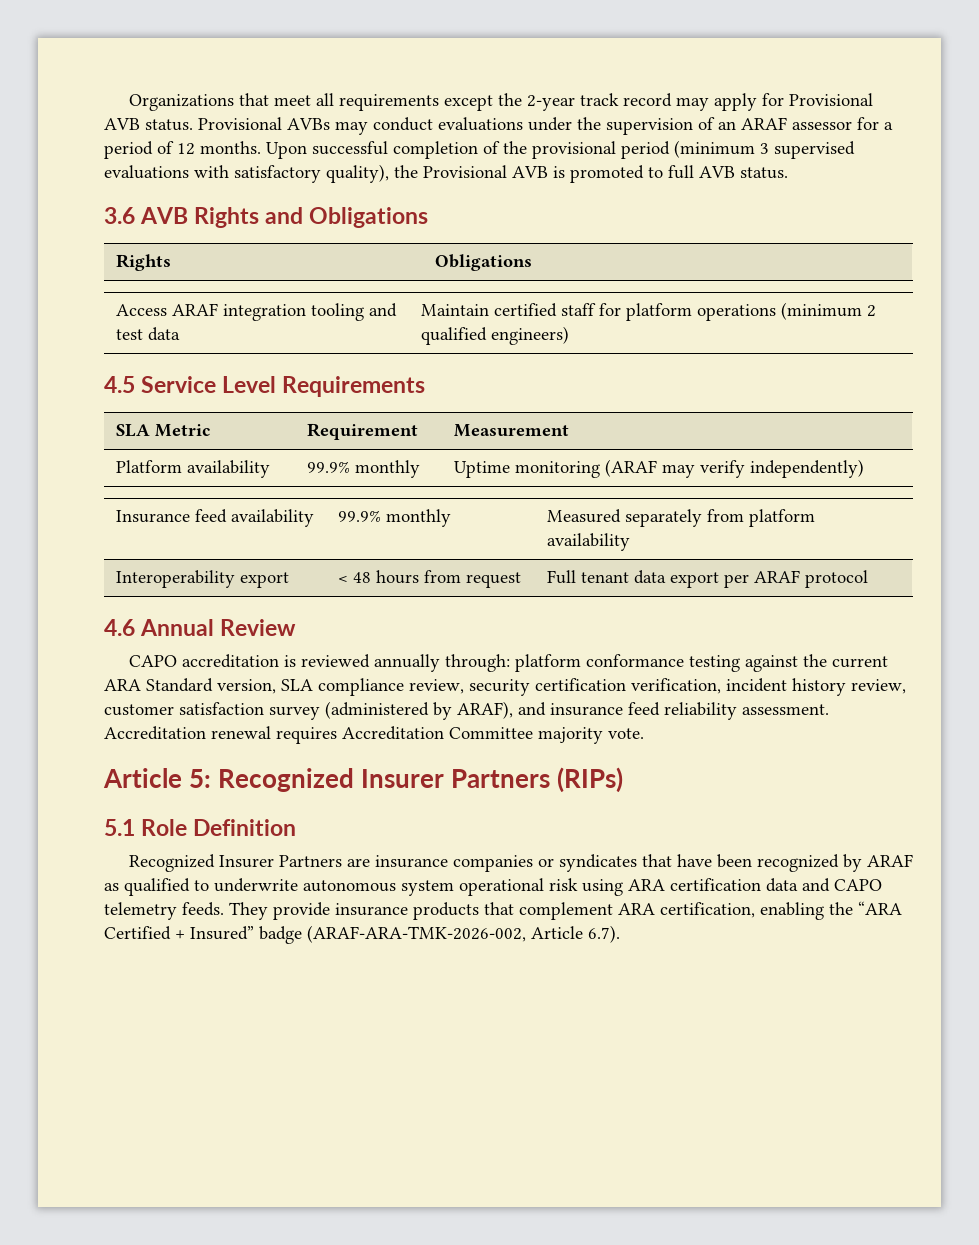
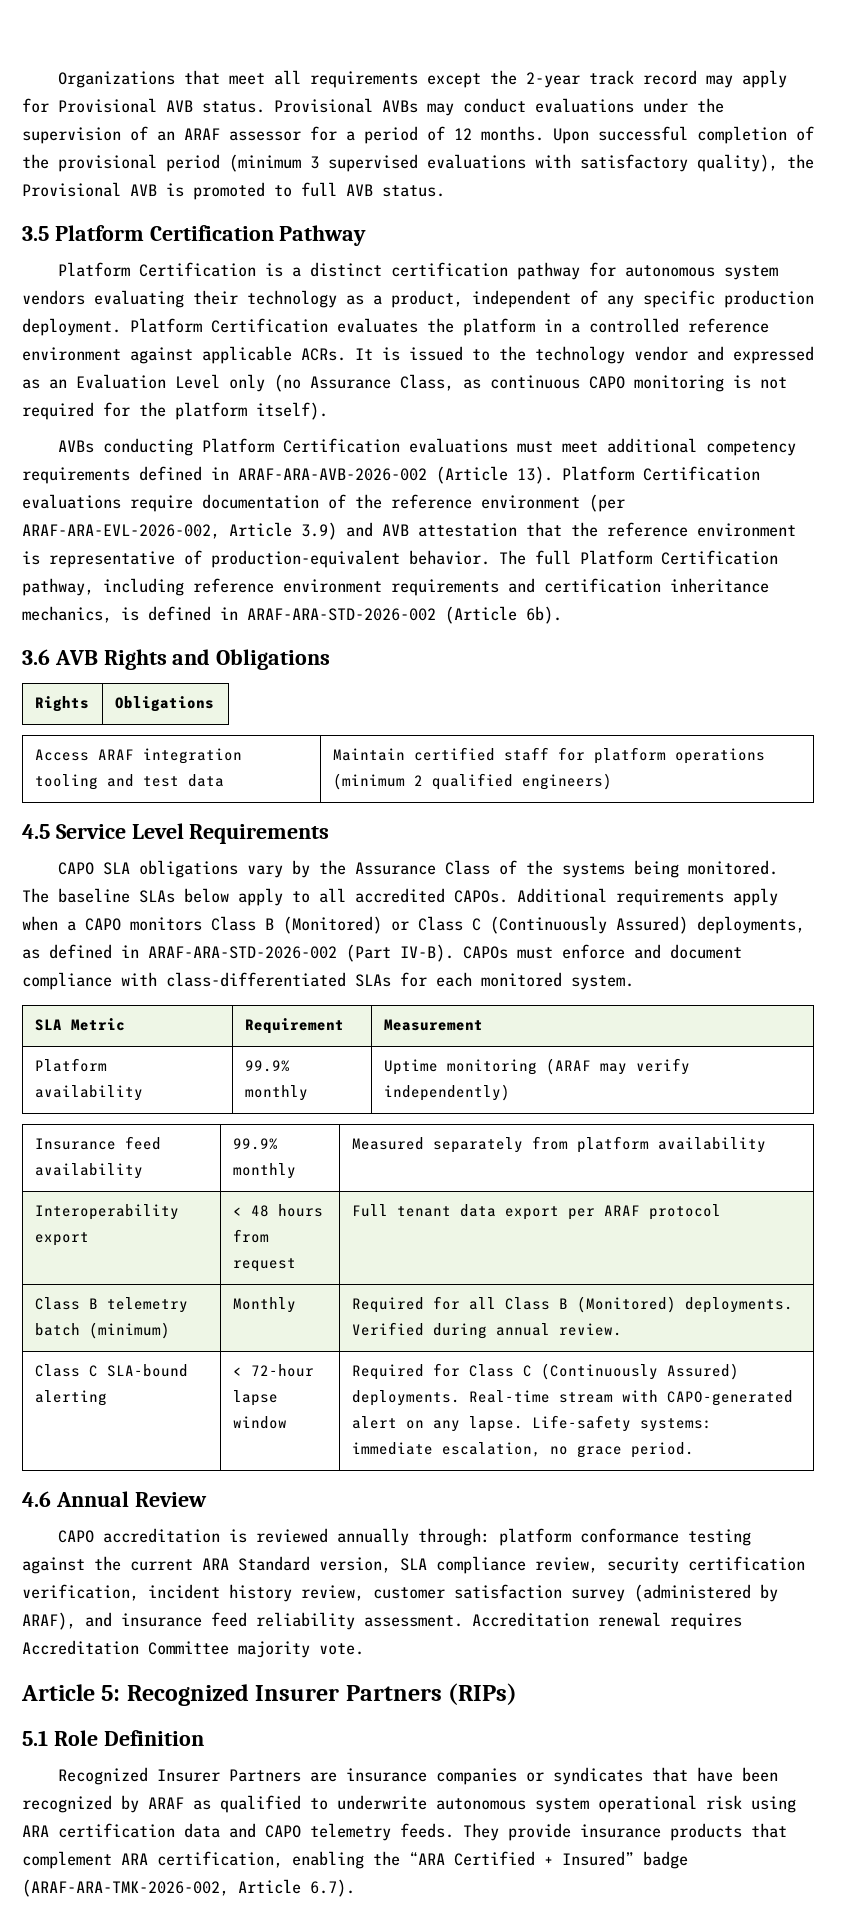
(788, 173) none -> [22,225,367,246] [58,262,779,280] [22,290,814,308] [22,318,769,336] [22,346,814,364] [22,374,787,392] [22,402,328,420] [58,438,797,456] [22,466,760,484] [22,494,625,512] [22,522,796,540] [22,550,778,568] [22,578,769,596] [22,606,562,624] // 3.5 Platform Certification Pathway // Platform Certification is a distinct certification pathway for autonomous system vendors evaluating their technology as a product, independent of any specific production deployment. Platform Certification evaluates the platform in a controlled reference environment against applicable ACRs. It is issued to the technology vendor and expressed as an Evaluation Level only (no Assurance Class, as continuous CAPO monitoring is not required for the platform itself). // AVBs conducting Platform Certification evaluations must meet additional competency requirements defined in ARAF-ARA-AVB-2026-002 (Article 13). Platform Certification evaluations require documentation of the reference environment (per ARAF-ARA-EVL-2026-002, Article 3.9) and AVB attestation that the reference environment is representative of production-equivalent behavior. The full Platform Certification pathway, including reference environment requirements and certification inheritance mechanics, is defined in ARAF-ARA-STD-2026-002 (Article 6b).
(426, 386) none -> [58,860,779,878] [22,888,778,906] [22,916,805,934] [22,944,742,962] [22,972,634,990] // CAPO SLA obligations vary by the Assurance Class of the systems being monitored. The baseline SLAs below apply to all accredited CAPOs. Additional requirements apply when a CAPO monitors Class B (Monitored) or Class C (Continuously Assured) deployments, as defined in ARAF-ARA-STD-2026-002 (Part IV-B). CAPOs must enforce and document compliance with class-differentiated SLAs for each monitored system.
(868, 579) none -> [34,1297,188,1313] [34,1322,170,1339] [232,1297,296,1313] [351,1296,793,1313] [351,1322,622,1339] [34,1364,188,1377] [34,1390,107,1406] [232,1364,314,1377] [232,1390,278,1406] [232,1416,287,1429] [351,1363,739,1380] [351,1390,793,1406] [351,1415,712,1432] [351,1442,694,1458] // Class B telemetry batch (minimum) | Monthly | Required for all Class B (Monitored) deployments. Verified during annual review. // Class C SLA-bound alerting | < 72-hour lapse window | Required for Class C (Continuously Assured) deployments. Real-time stream with CAPO-generated alert on any lapse. Life-safety systems: immediate escalation, no grace period.

